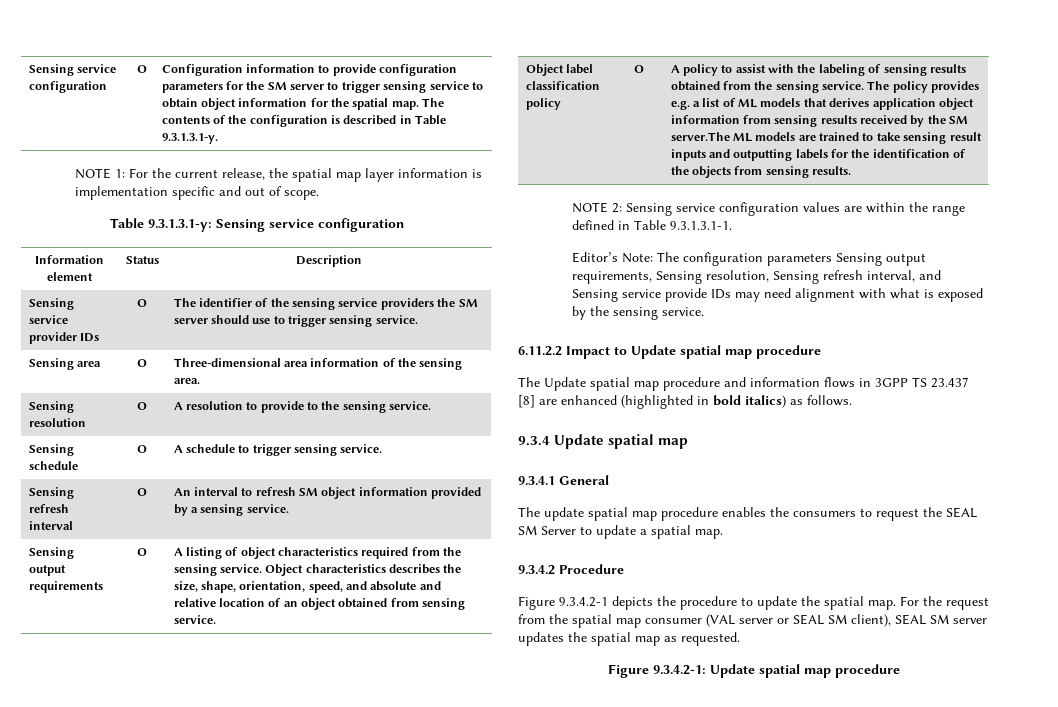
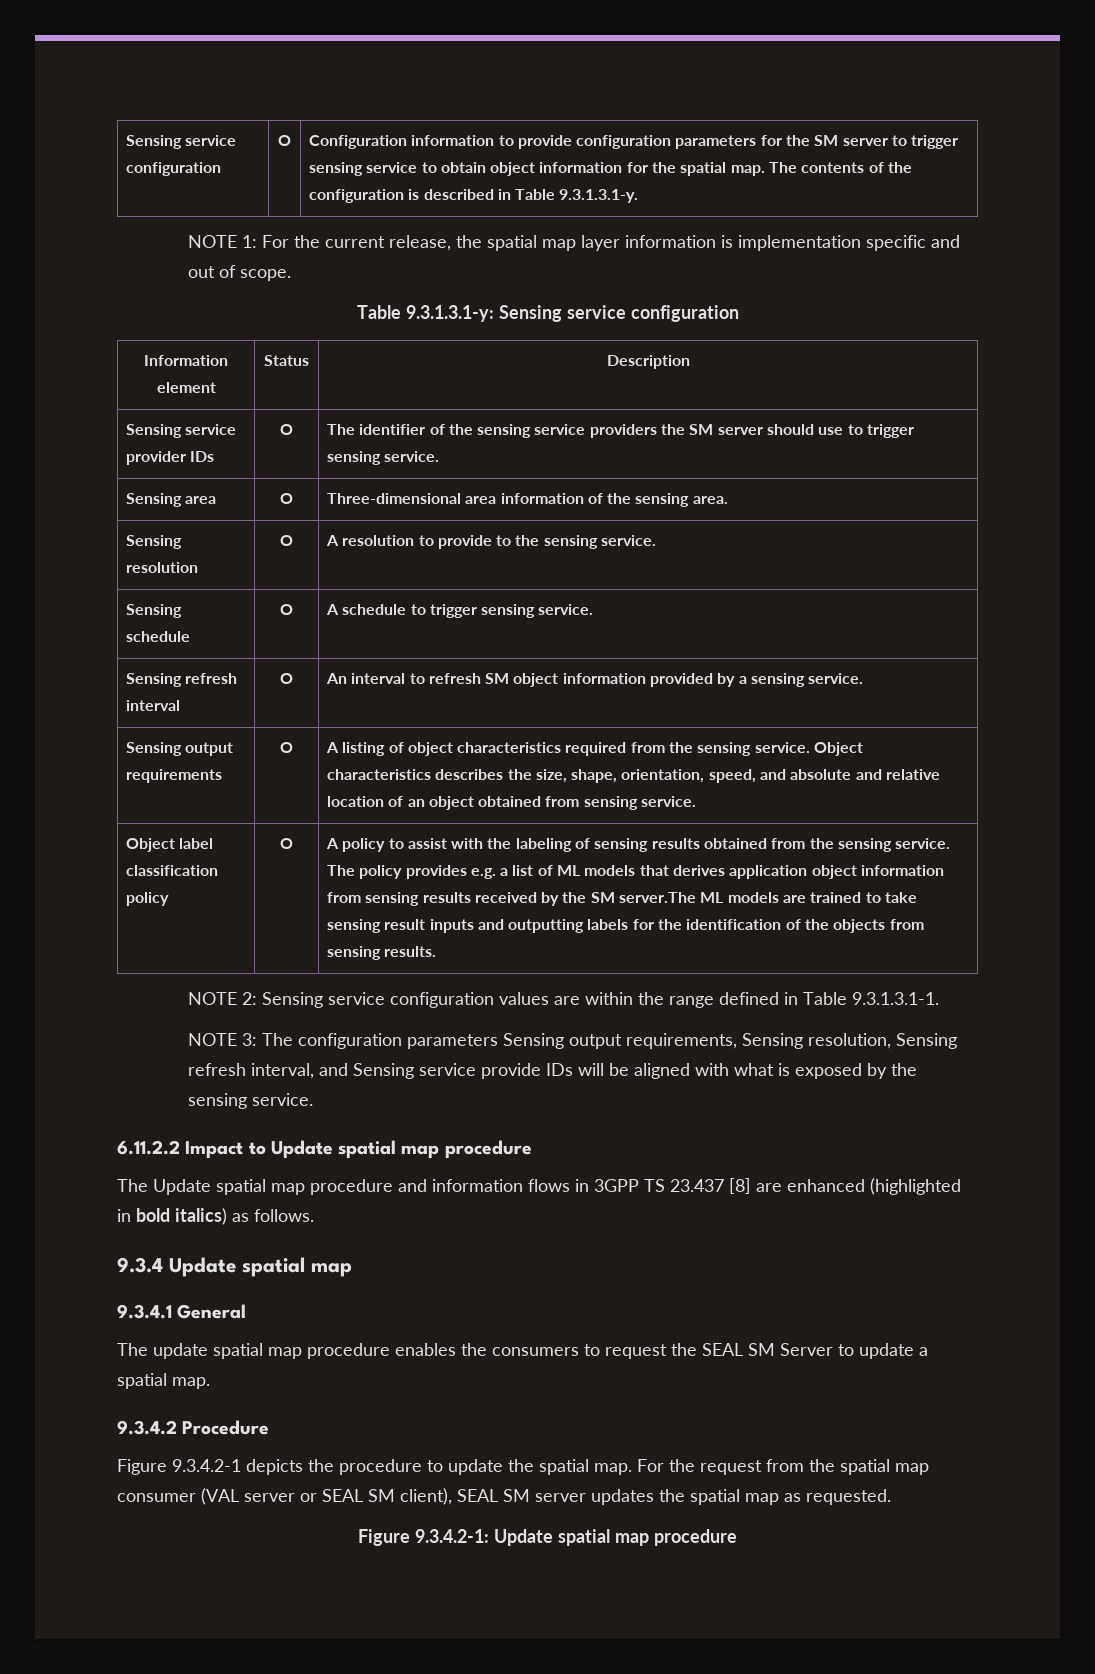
[571,252,653,263] Editor’s Note: -> [187,1033,257,1046] NOTE 3:
[734,288,855,302] may need alignment -> [577,1063,690,1079] will be aligned

